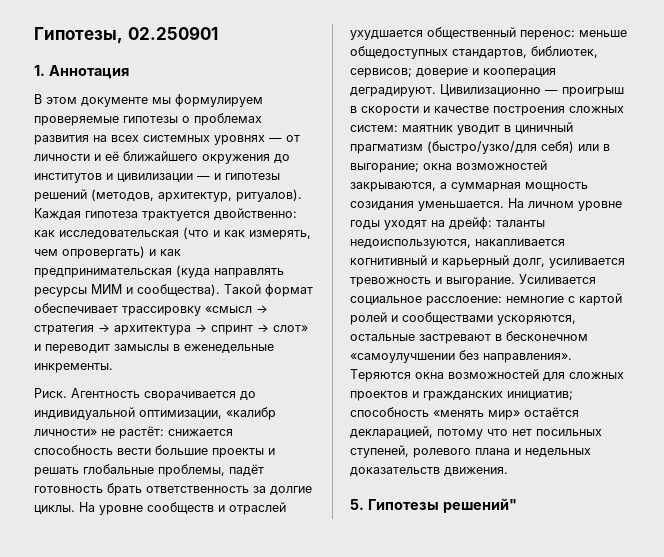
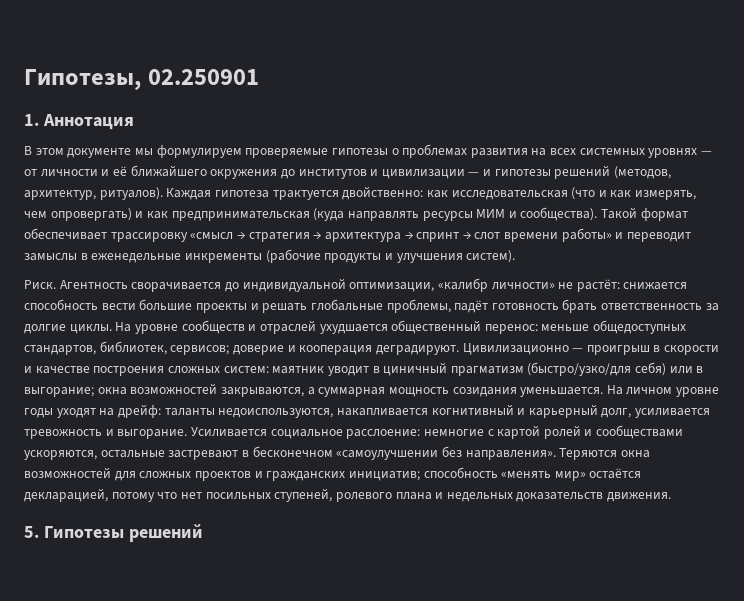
[273,325,308,332] слот» -> [474,228,612,242] слот времени работы»
[34,363,113,373] инкременты. -> [184,249,516,263] инкременты (рабочие продукты и улучшения систем).
[442,498,517,513] решений" -> [128,524,203,542] решений

